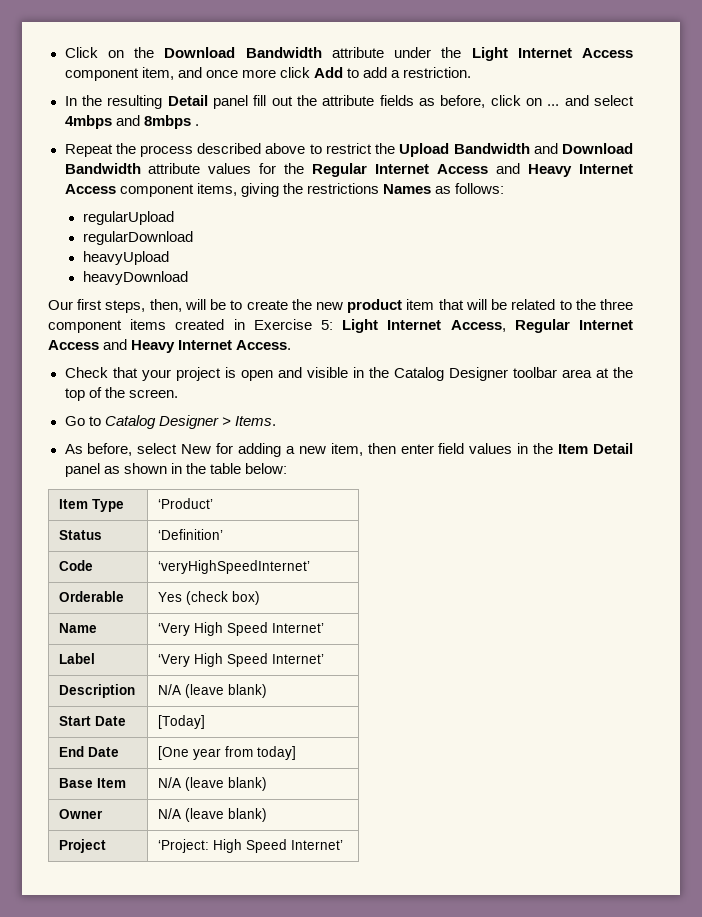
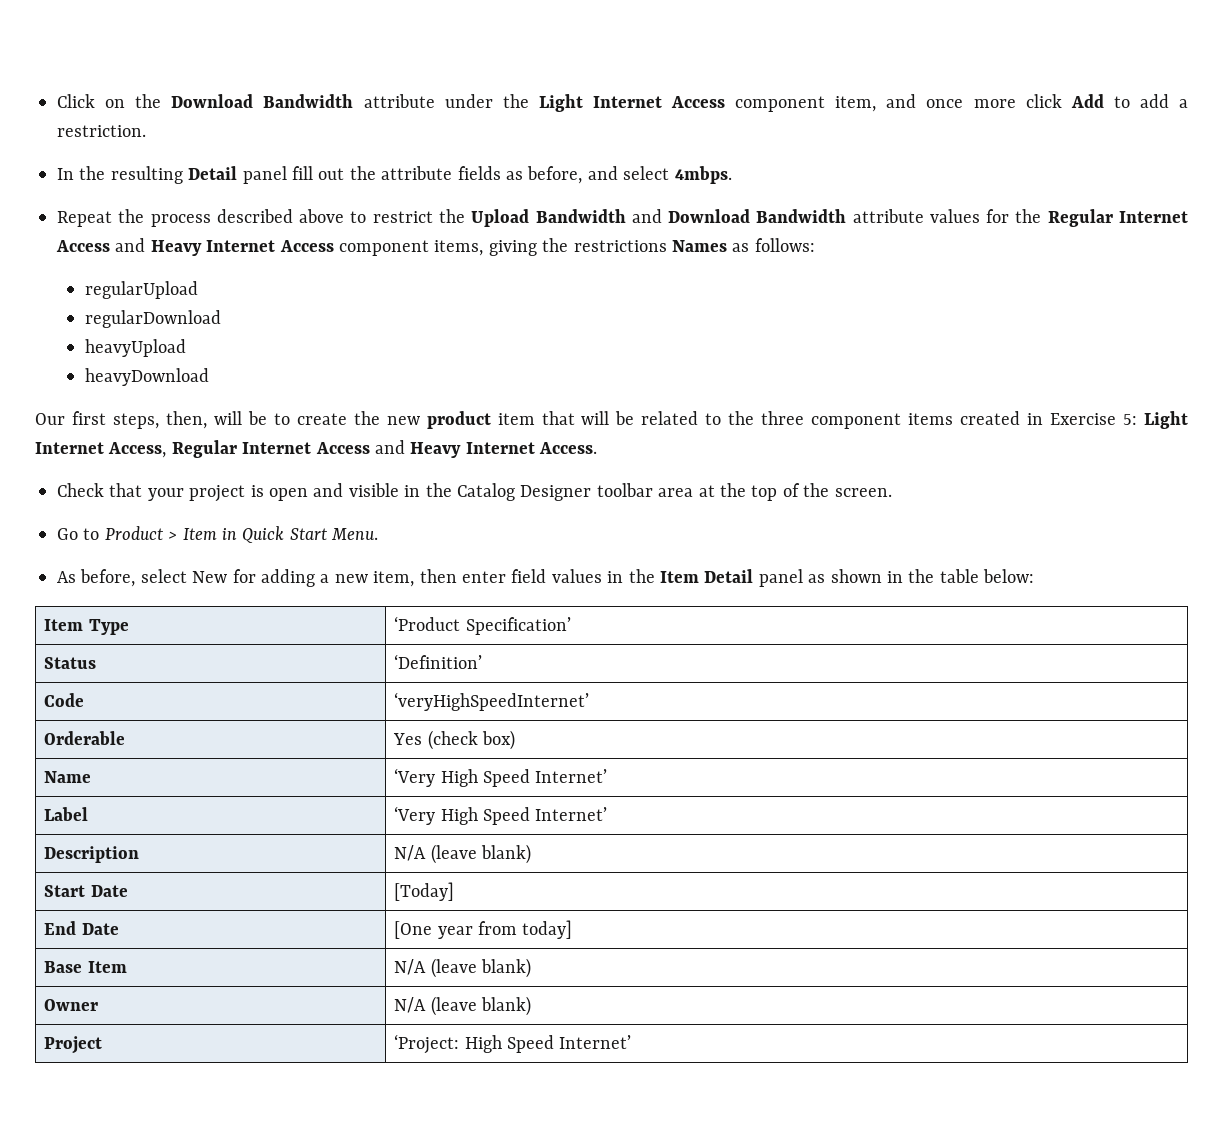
[490,95,634,106] [64,115,199,129] click on ... and select 4mbps and 8mbps . -> [587,166,732,184] and select 4mbps.
[104,415,276,429] Catalog Designer > Items. -> [104,526,379,543] Product > Item in Quick Start Menu.
[158,498,214,509] ‘Product’ -> [394,616,571,635] ‘Product Specification’

